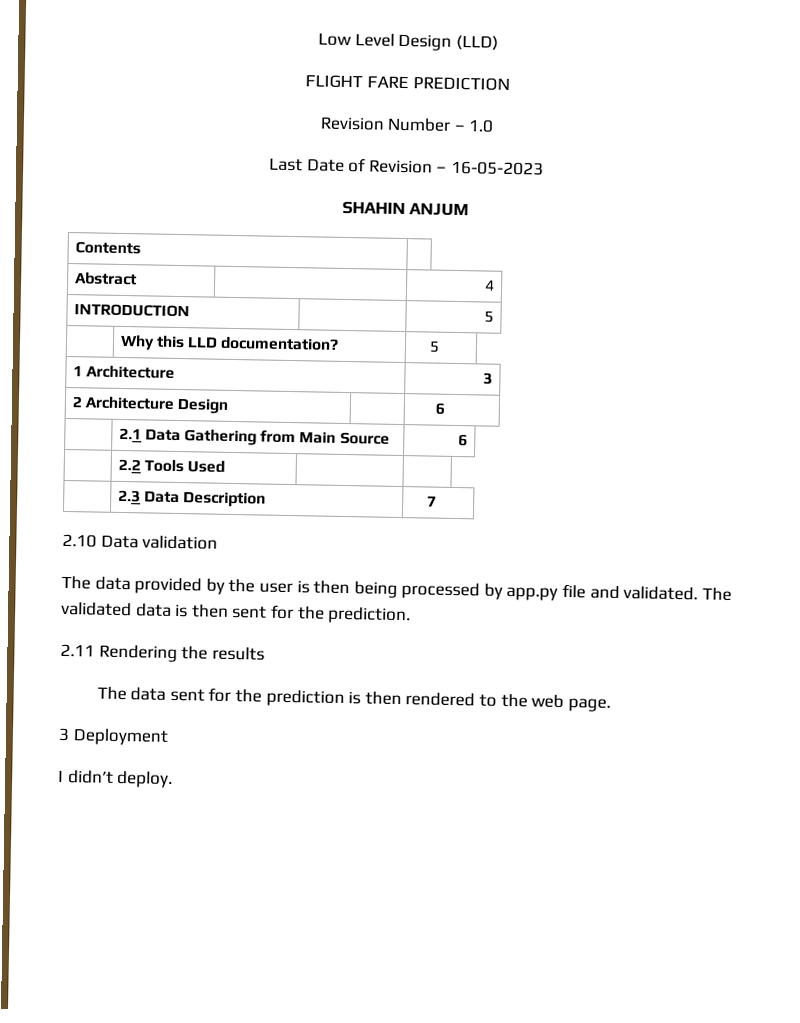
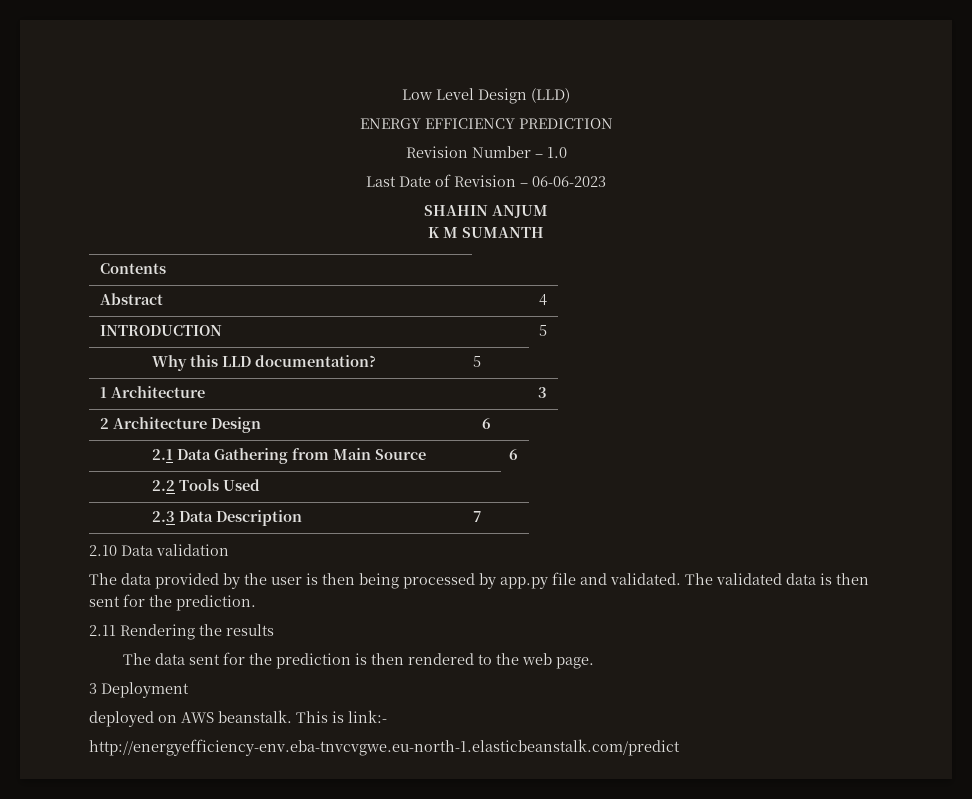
[305,74,409,89] FLIGHT FARE -> [359,118,515,129] ENERGY EFFICIENCY
[450,160,544,176] 16-05-2023 -> [532,176,606,187] 06-06-2023
(470, 209) none -> [428,227,544,238] // K M SUMANTH
[58,769,174,788] I didn’t deploy. -> [89,710,387,727] [89,739,680,756] deployed on AWS beanstalk. This is link:- // http://energyefficiency-env.eba-tnvcvgwe.eu-north-1.elasticbeanstalk.com/predict

